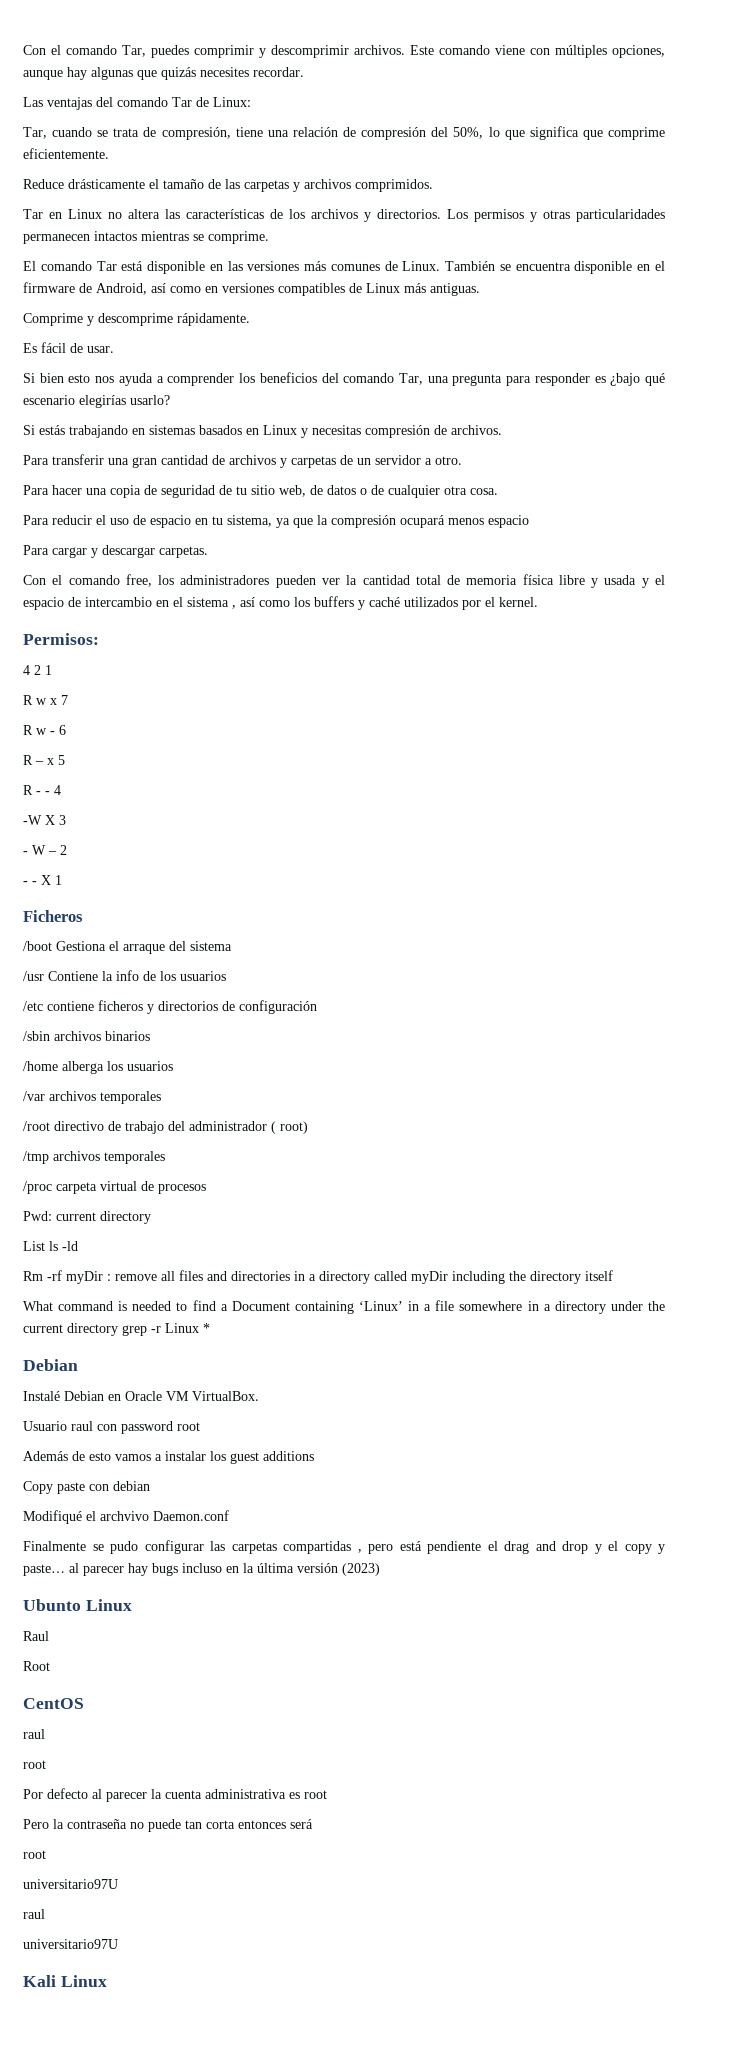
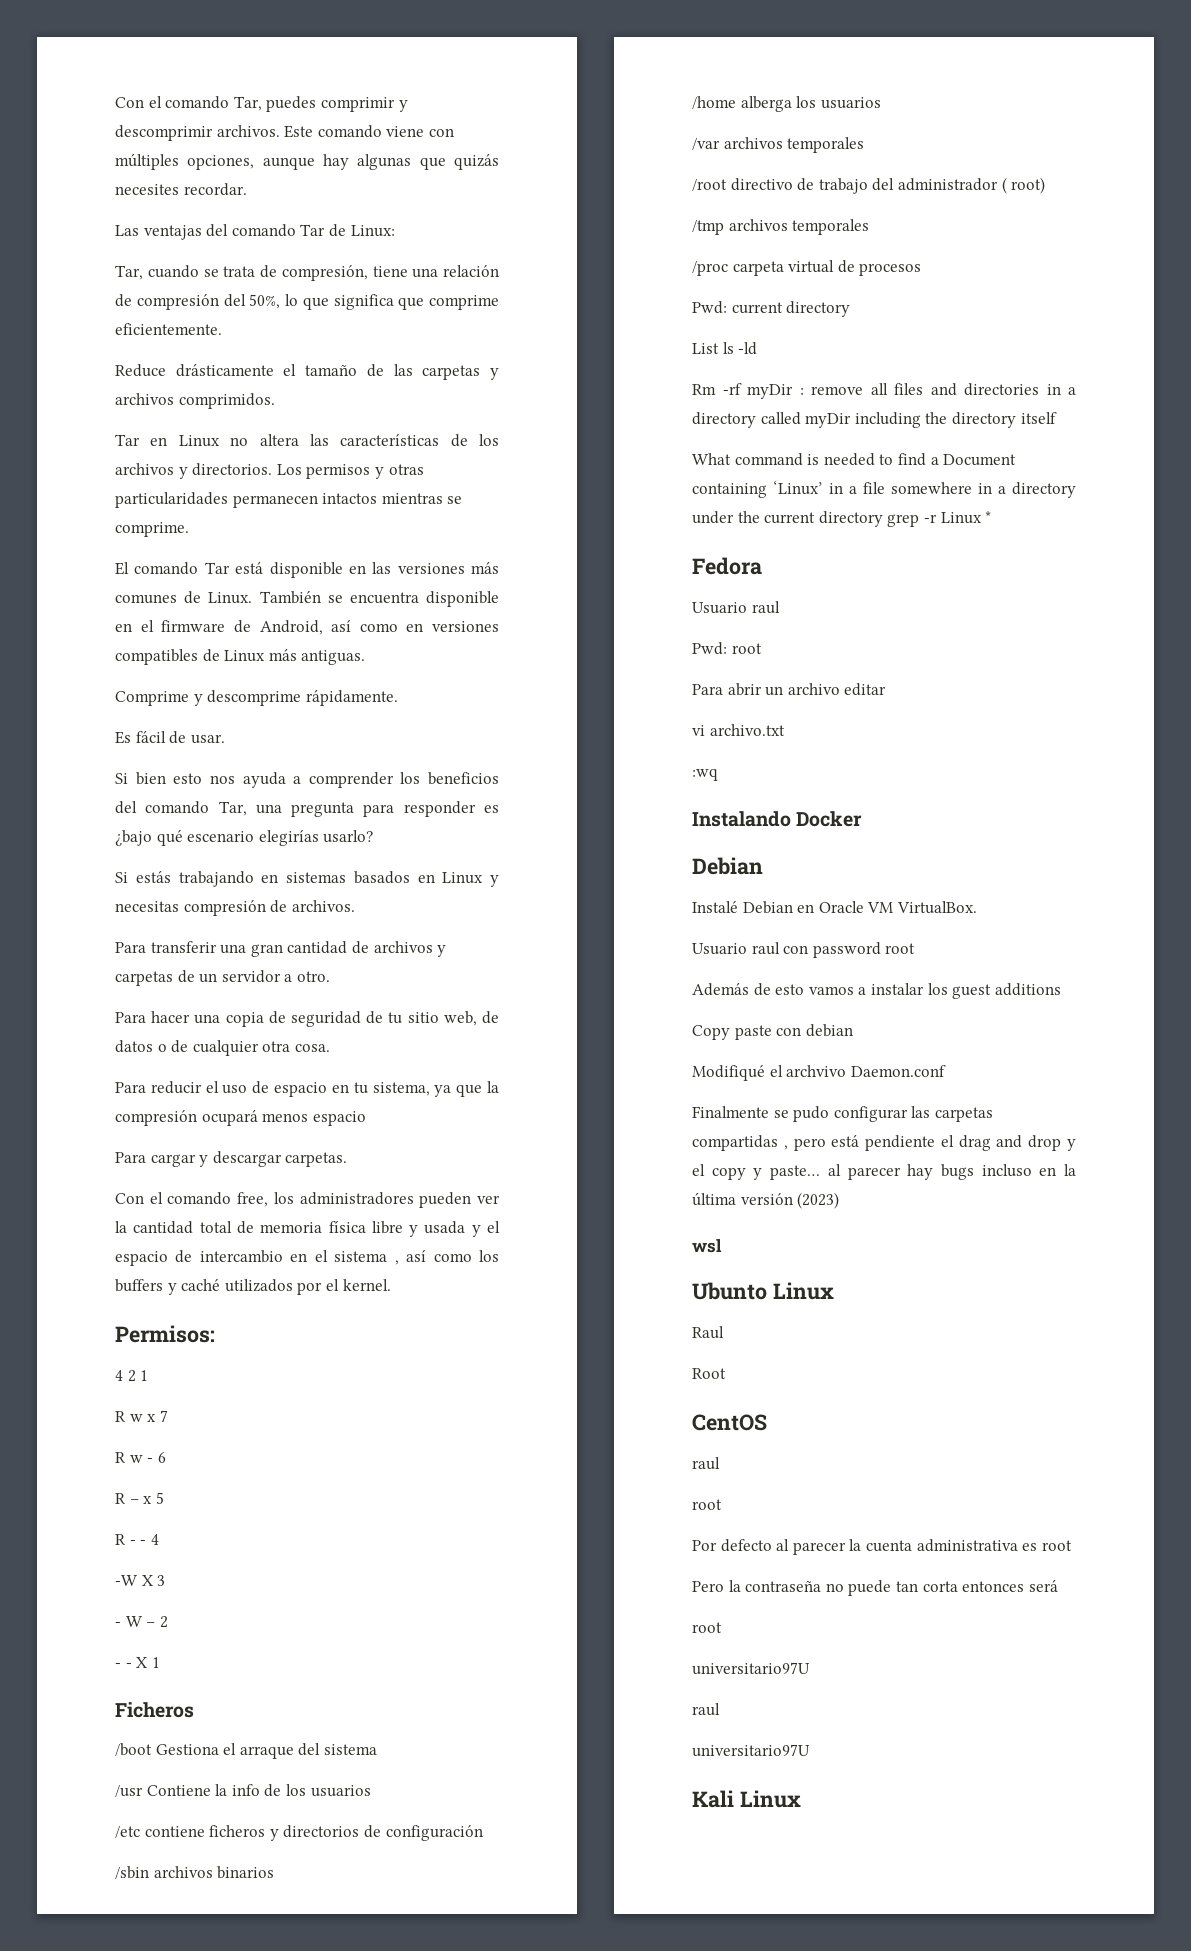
(210, 1328) none -> [692,557,762,575] [692,601,780,614] [692,642,762,655] [692,683,887,696] [692,724,785,736] [692,768,718,781] [692,811,863,827] // Fedora // Usuario raul // Pwd: root // Para abrir un archivo editar // vi archivo.txt // :wq // Instalando Docker
(380, 1569) none -> [692,1239,722,1253] // wsl

